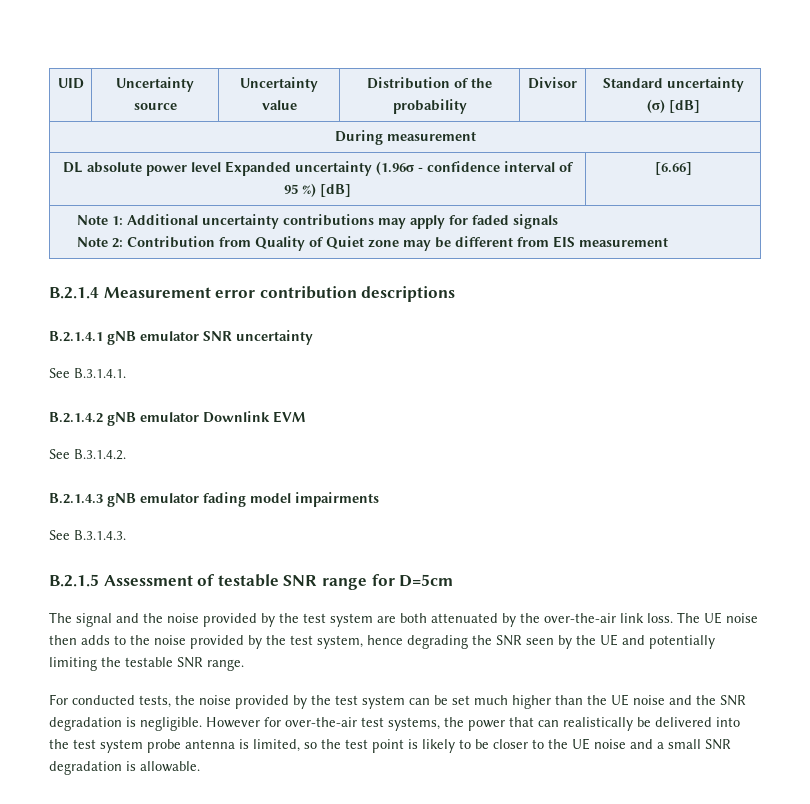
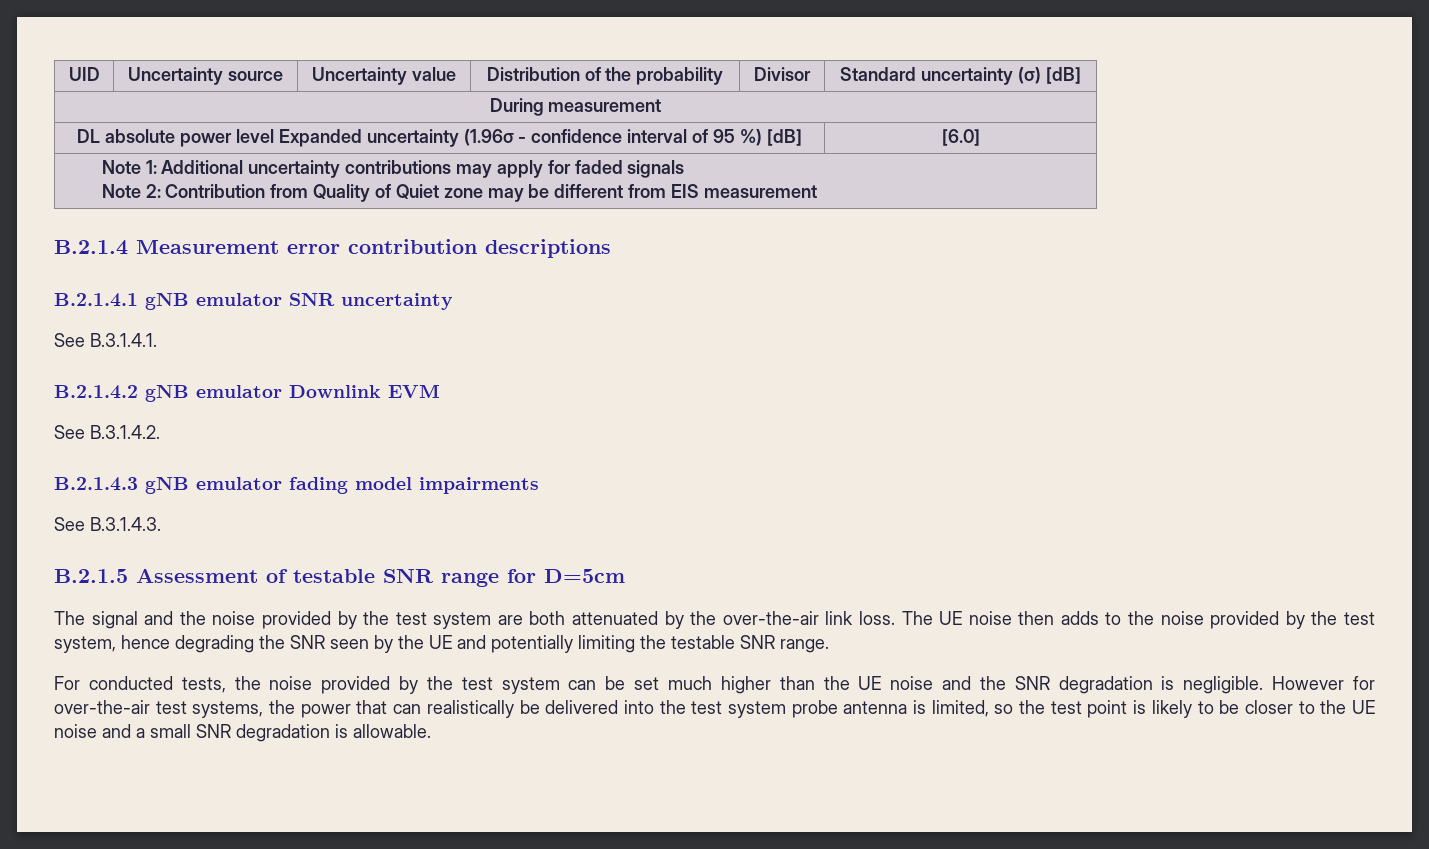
[654,162,692,175] [6.66] -> [941,129,980,146] [6.0]

